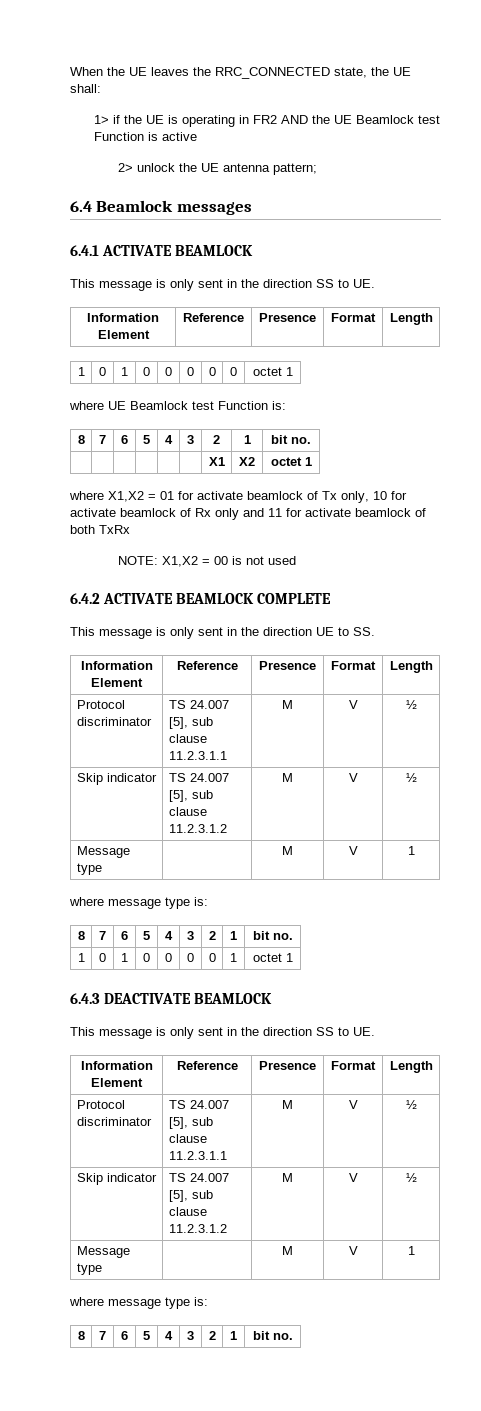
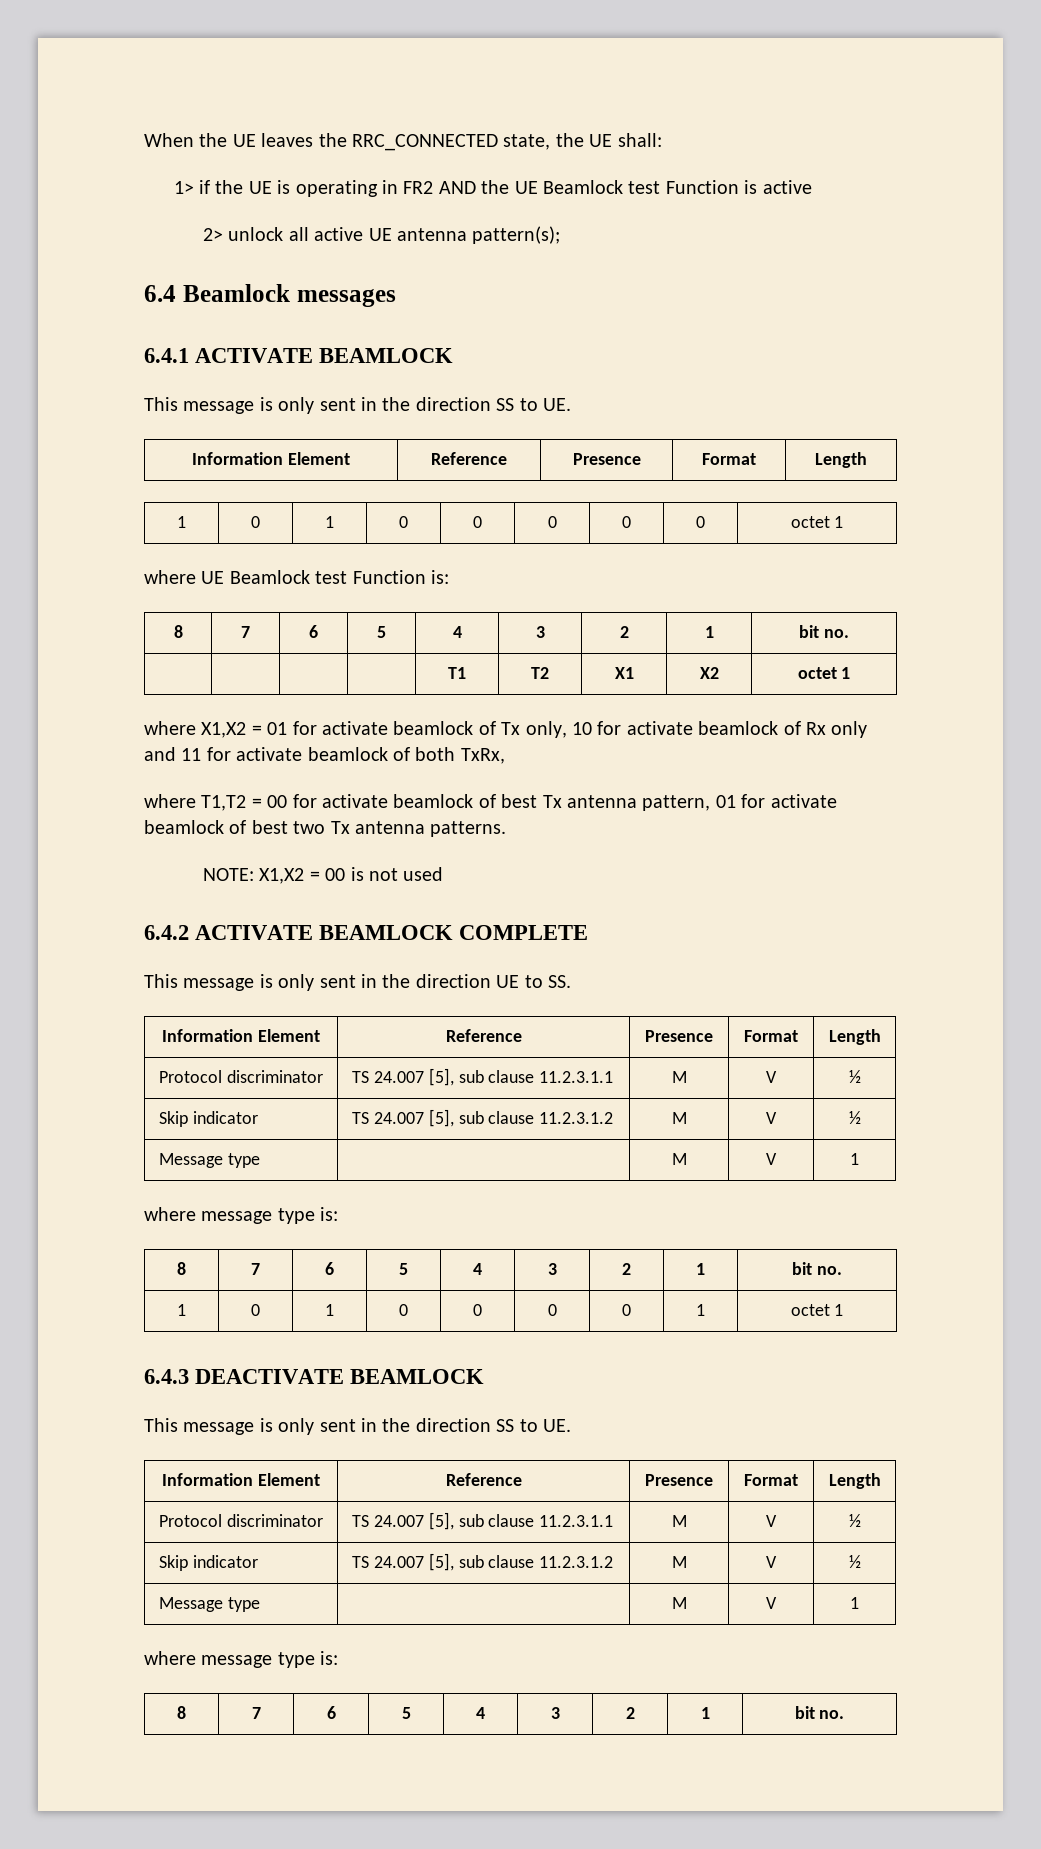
[178,163,197,172] the -> [288,227,364,241] all active
[272,163,317,175] pattern; -> [472,226,561,244] pattern(s);
(311, 440) | -> [448,667,466,679] [531,667,549,679] T1 | T2
[99,525,130,534] TxRx -> [460,748,505,764] [144,794,837,811] [144,820,507,837] TxRx, // where T1,T2 = 00 for activate beamlock of best Tx antenna pattern, 01 for activate beamlock of best two Tx antenna patterns.

